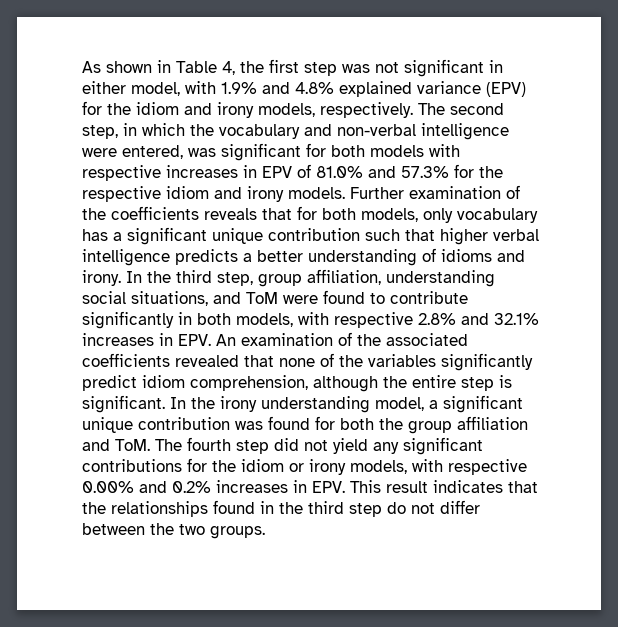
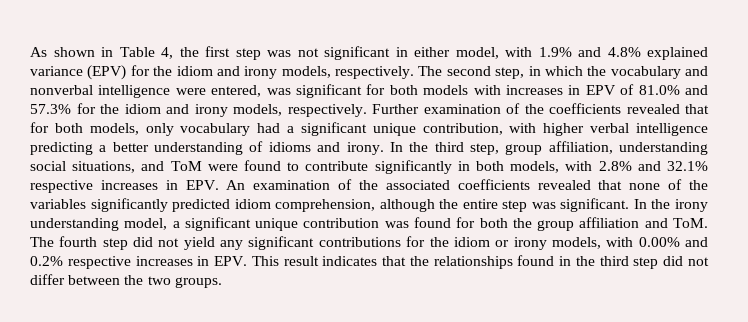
[337,124,416,136] non-verbal -> [30,85,93,95] nonverbal
[82,165,161,181] respective -> (501, 90) none
[82,186,345,202] respective idiom and irony models. -> [124,104,367,117] idiom and irony models, respectively.
[204,208,257,220] reveals -> [626,104,680,114] revealed
[82,227,435,245] has a significant unique contribution such that -> [257,122,537,136] had a significant unique contribution, with
[175,249,238,265] predicts -> [30,142,93,155] predicting
[334,312,413,328] respective -> (593, 166) none
(539, 319) none -> [30,180,93,193] respective
[82,375,137,391] predict -> [172,199,231,212] predicted
[499,375,512,388] is -> [531,202,556,209] was
[448,459,527,475] respective -> (634, 242) none
(211, 487) none -> [67,256,131,269] respective
[387,502,406,514] do -> [663,256,684,266] did

